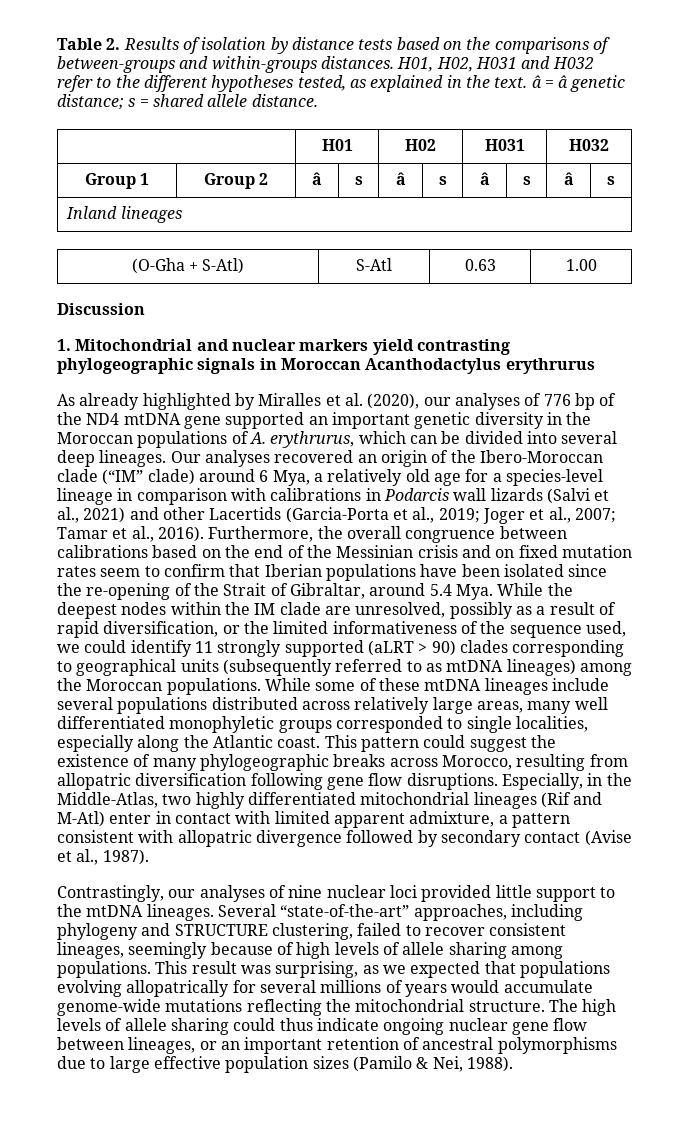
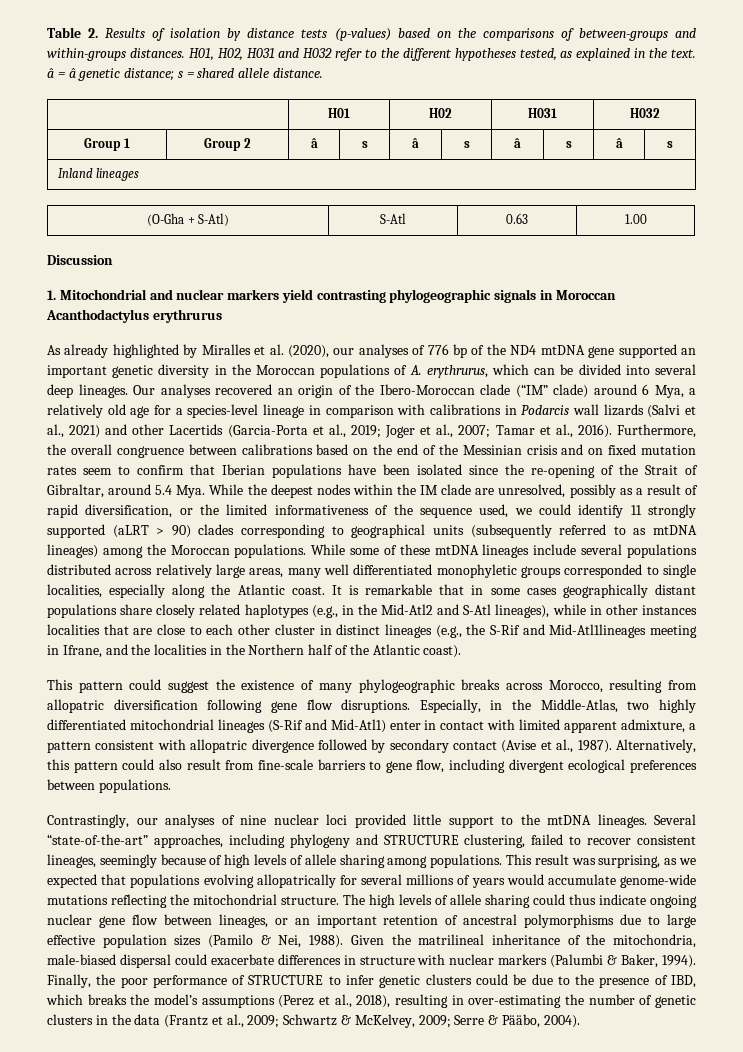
(393, 44) none -> [334,28,391,41] (p-values)
(321, 742) none -> [331,584,696,598] [47,604,697,618] [47,624,697,638] [47,644,462,658] It is remarkable that in some cases geographically distant populations share closely related haplotypes (e.g., in the Mid-Atl2 and S-Atl lineages), while in other instances localities that are close to each other cluster in distinct lineages (e.g., the S-Rif and Mid-Atl1lineages meeting in Ifrane, and the localities in the Northern half of the Atlantic coast). //
[540,792,603,808] [57,811,105,827] (Rif and M-Atl) -> [267,719,386,733] (S-Rif and Mid-Atl1)
(149, 857) none -> [615,739,696,753] [47,759,697,773] [47,779,171,793] Alternatively, this pattern could also result from fine-scale barriers to gene flow, including divergent ecological preferences between populations.
(513, 1064) none -> [350,934,697,948] [47,954,696,968] [47,974,696,988] [46,994,696,1008] [47,1014,580,1028] Given the matrilineal inheritance of the mitochondria, male-biased dispersal could exacerbate differences in structure with nuclear markers (Palumbi & Baker, 1994). Finally, the poor performance of STRUCTURE to infer genetic clusters could be due to the presence of IBD, which breaks the model’s assumptions (Perez et al., 2018), resulting in over-estimating the number of genetic clusters in the data (Frantz et al., 2009; Schwartz & McKelvey, 2009; Serre & Pääbo, 2004).

